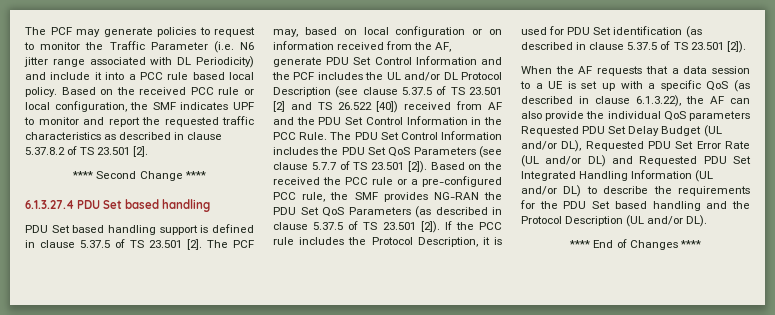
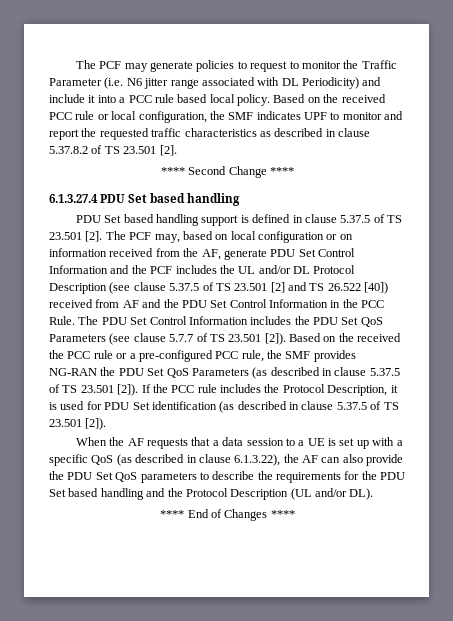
[607,111,750,121] [521,125,722,137] [521,140,750,152] [521,155,751,167] [521,170,714,182] [521,185,582,197] individual QoS parameters Requested PDU Set Delay Budget (UL and/or DL), Requested PDU Set Error Rate (UL and/or DL) and Requested PDU Set Integrated Handling Information (UL and/or DL) -> [67,472,197,483] PDU Set QoS parameters

